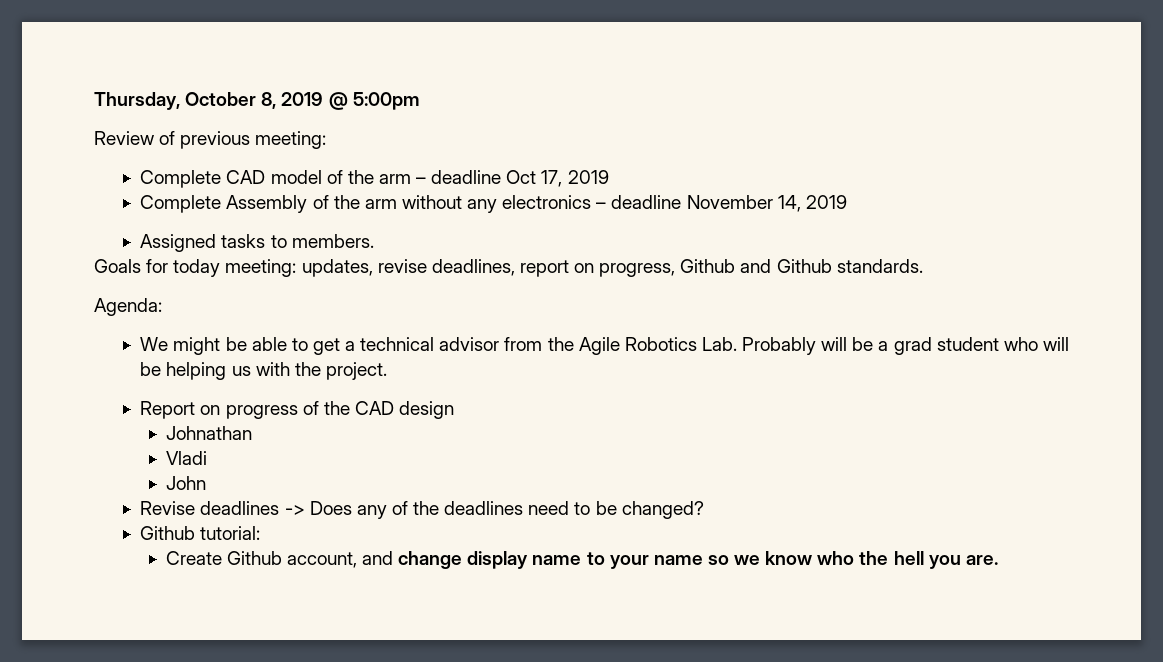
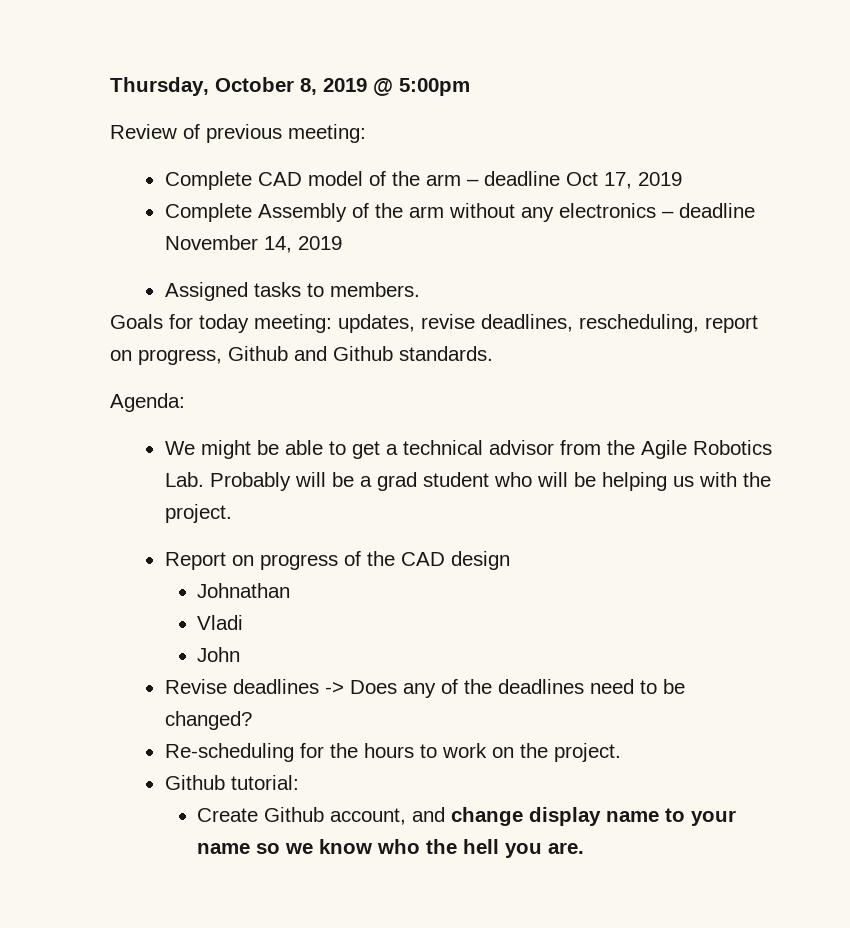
(515, 267) none -> [579,314,699,333] rescheduling,
(704, 510) none -> [164,743,621,762] // Re-scheduling for the hours to work on the project.

